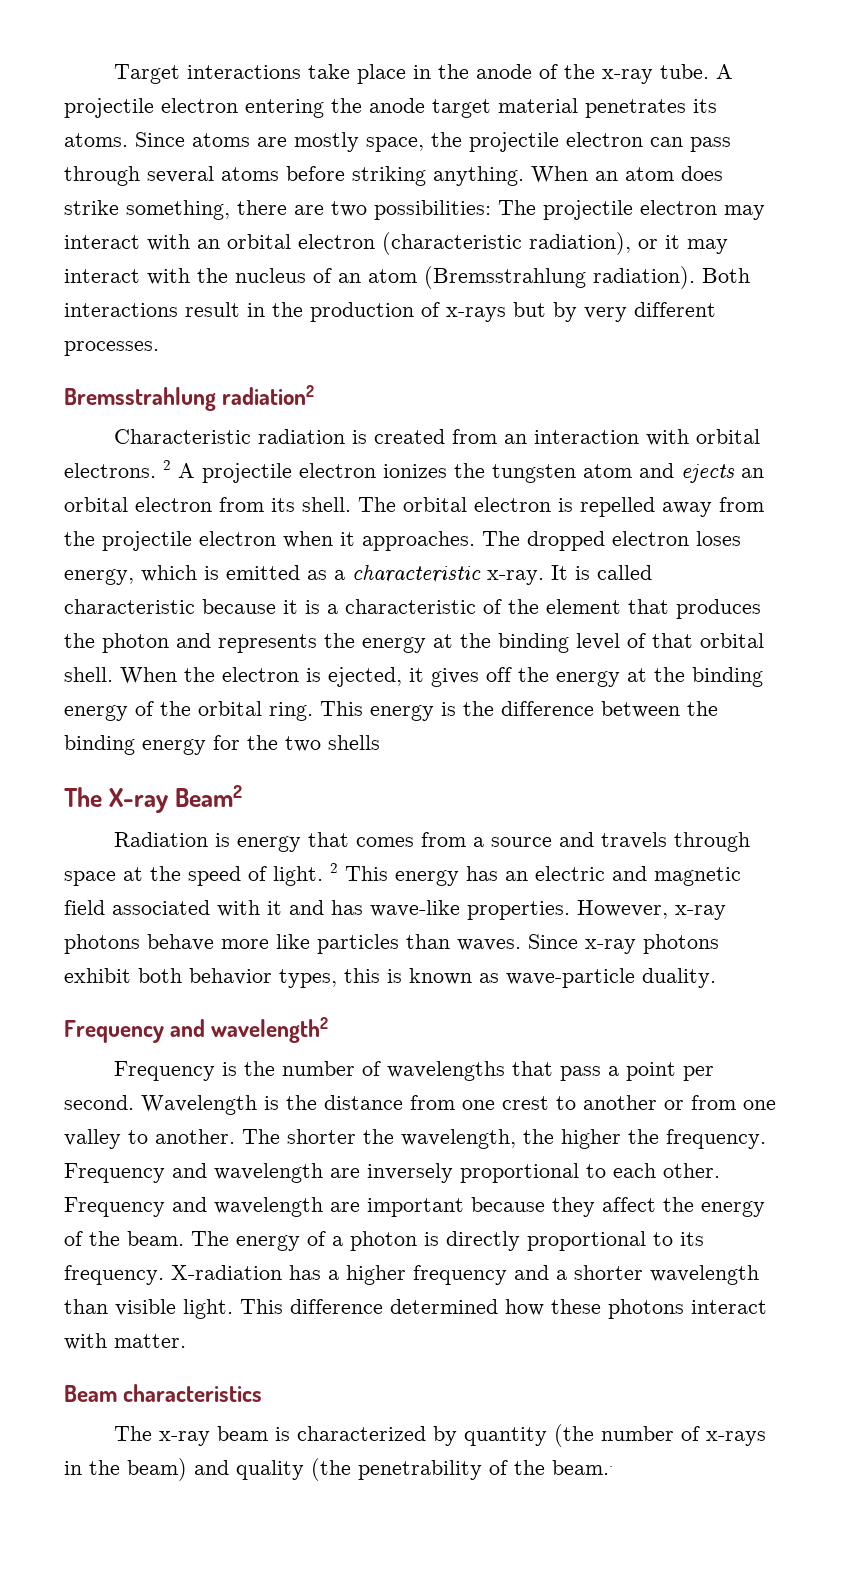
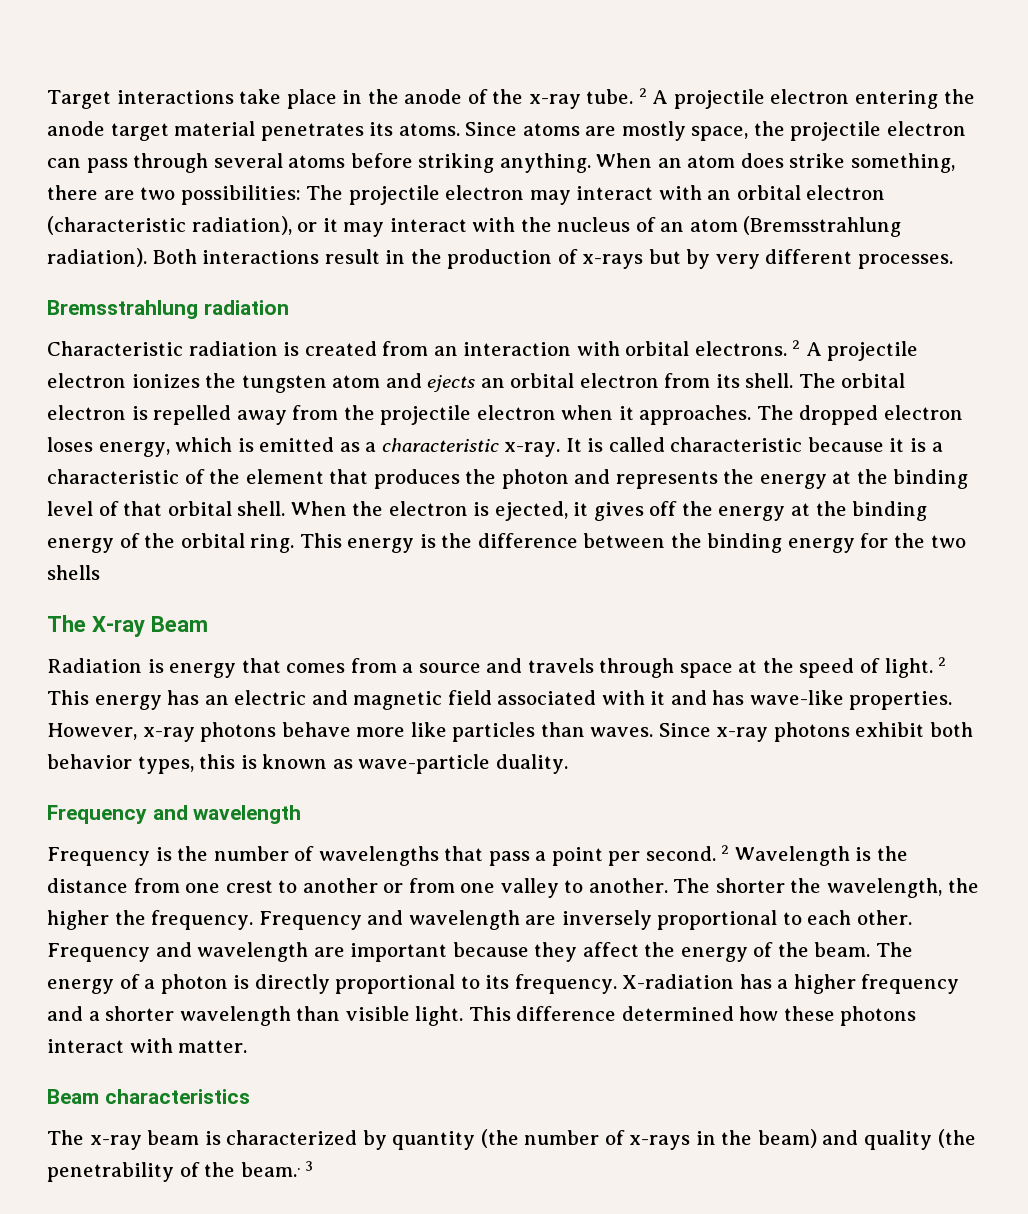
(709, 71) none -> [638,88,647,97] 2
[222,385,315,405] radiation2 -> [203,300,289,315] radiation
[174,785,242,807] Beam2 -> [150,616,208,632] Beam
[211,1017,329,1043] wavelength2 -> [193,805,302,824] wavelength
(134, 1102) none -> [721,845,730,854] 2
(613, 1467) none -> [305,1161,314,1171] 3

